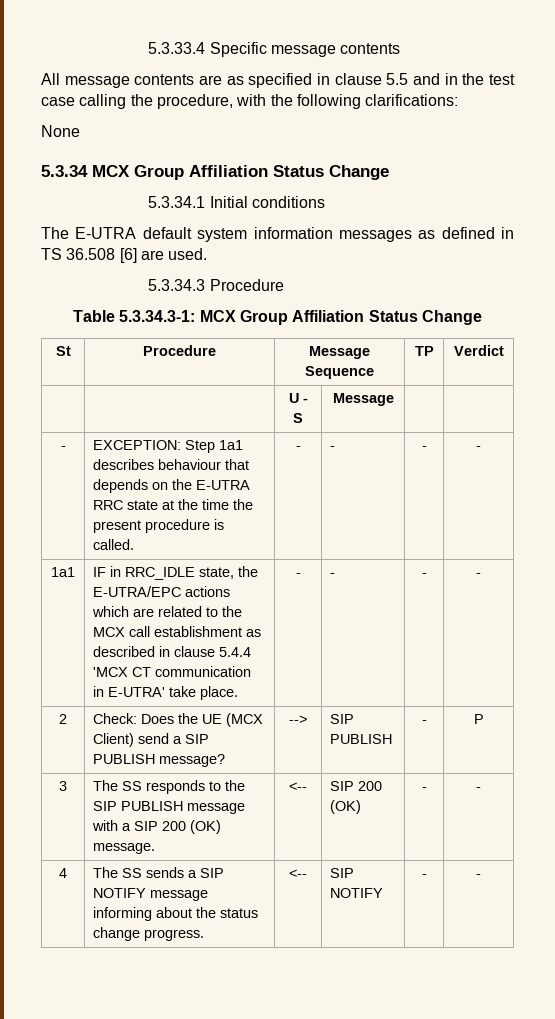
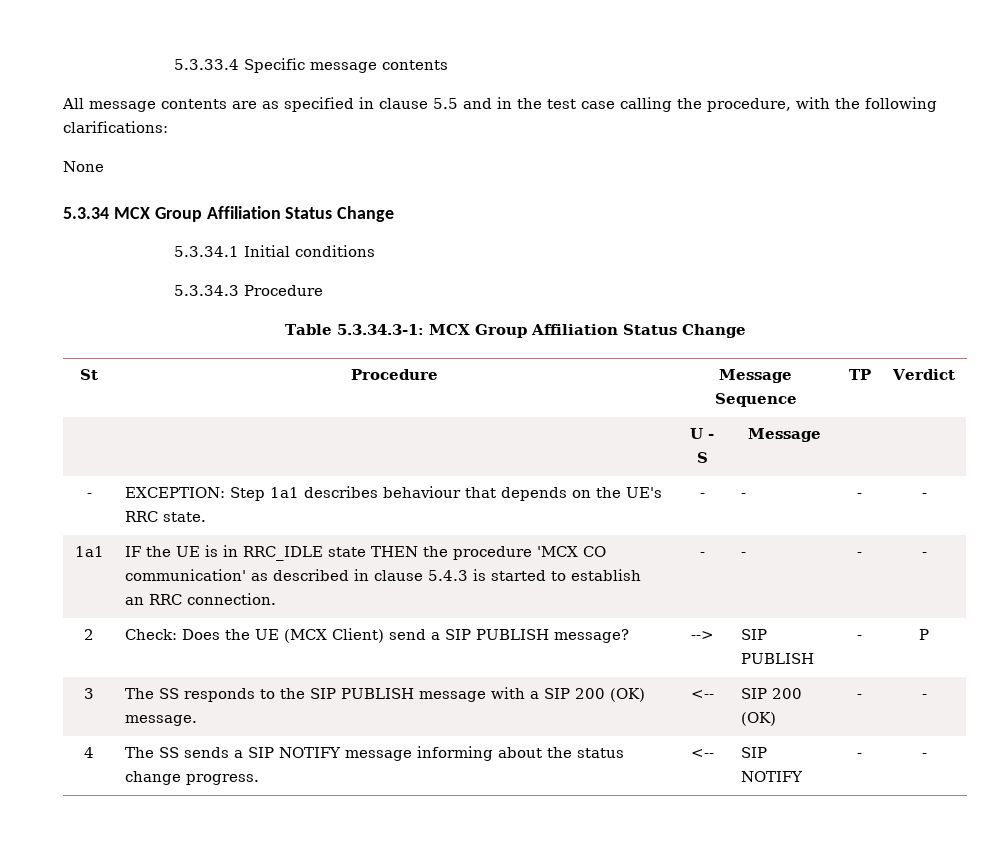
[41,227,514,242] [41,248,208,263] // The E-UTRA default system information messages as defined in TS 36.508 [6] are used. -> (376, 251) none
[196,480,251,490] [93,499,254,510] [93,519,225,533] [93,539,135,550] E-UTRA RRC state at the time the present procedure is called. -> [625,487,662,498] [124,511,206,522] UE's RRC state.
[110,566,259,580] [93,586,231,597] [92,606,243,617] [93,626,262,637] [93,646,252,657] [93,666,252,677] [93,686,239,700] in RRC_IDLE state, the E-UTRA/EPC actions which are related to the MCX call establishment as described in clause 5.4.4 'MCX CT communication in E-UTRA' take place. -> [145,545,606,561] [124,569,641,581] [124,593,276,605] the UE is in RRC_IDLE state THEN the procedure 'MCX CO communication' as described in clause 5.4.3 is started to establish an RRC connection.

